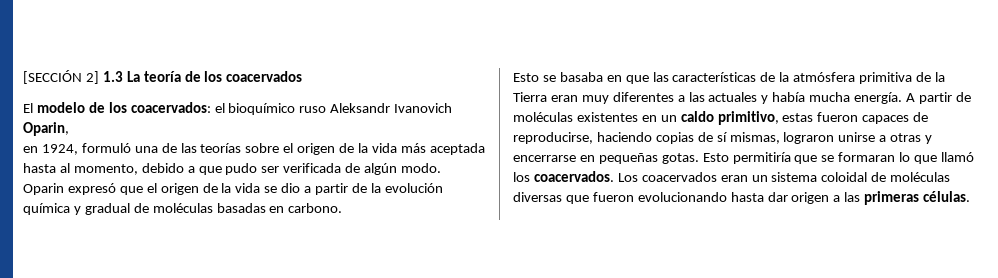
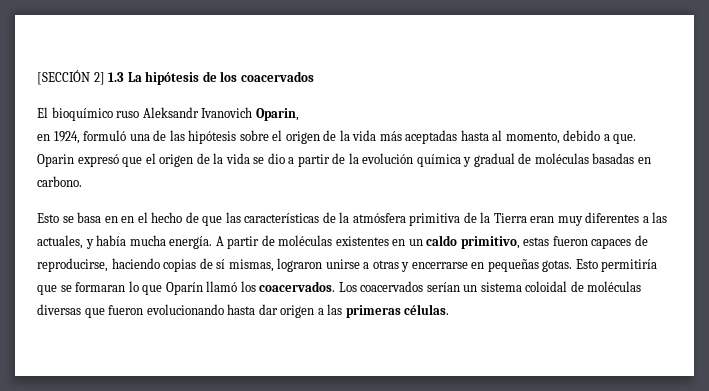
[143,71,181,82] teoría -> [145,71,200,85] hipótesis
[36,102,225,113] modelo de los coacervados: el -> (48, 112) none
[200,143,242,153] teorías -> [188,130,237,144] hipótesis
[429,143,485,155] aceptada -> [405,130,458,144] aceptadas
[198,163,442,175] que pudo ser verificada de algún modo. -> [613,134,637,144] que.
[559,72,622,82] basaba en -> [77,212,199,223] basa en en el hecho de
[708,92,758,102] actuales -> [37,235,83,249] actuales,
(938, 159) none -> [165,282,203,295] Oparín
[720,175,748,182] eran -> [426,282,460,292] serían

